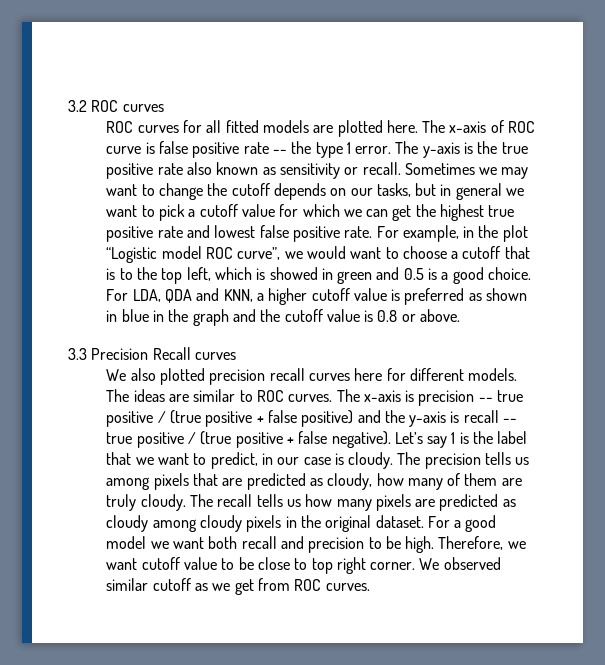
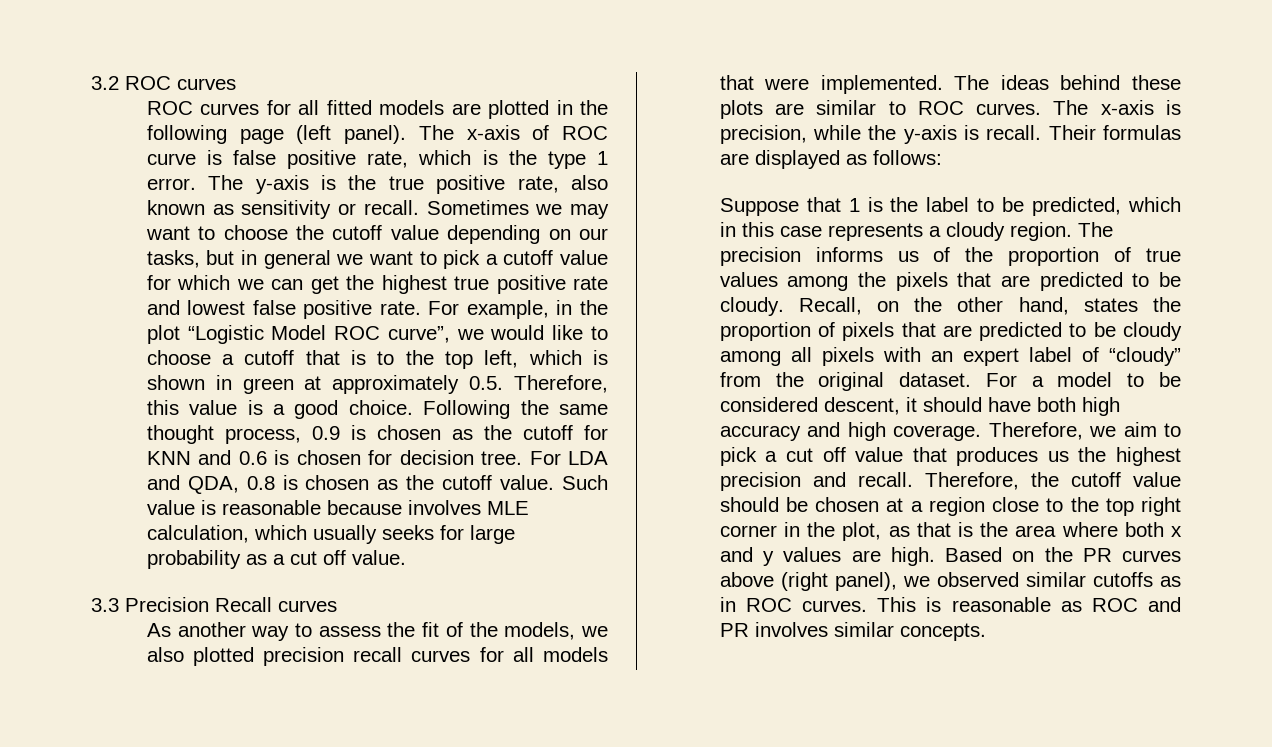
[386,120,418,133] here. -> [556,100,609,115] [146,125,407,144] in the following page (left panel).
[243,142,287,154] rate -- -> [367,150,498,168] rate, which is
[157,163,183,175] rate -> [517,176,559,193] rate,
[158,183,326,200] change the cutoff depends -> [223,225,541,244] choose the cutoff value depending
[161,246,202,259] model -> [271,325,327,340] Model
[350,247,382,259] want -> [552,325,584,340] like
[269,267,318,280] showed -> [146,375,205,390] shown
[376,267,532,284] [106,288,528,305] [106,309,461,326] [68,347,236,360] [106,369,127,381] and 0.5 is a good choice. For LDA, QDA and KNN, a higher cutoff value is preferred as shown in blue in the graph and the cutoff value is 0.8 or above. // 3.3 Precision Recall curves // We -> [304,375,609,394] [146,400,608,419] [146,425,608,444] [146,450,609,465] [146,475,608,494] [146,500,529,515] [146,525,515,544] [146,550,406,569] [91,597,337,612] [146,622,608,641] at approximately 0.5. Therefore, this value is a good choice. Following the same thought process, 0.9 is chosen as the cutoff for KNN and 0.6 is chosen for decision tree. For LDA and QDA, 0.8 is chosen as the cutoff value. Such value is reasonable because involves MLE calculation, which usually seeks for large probability as a cut off value. // 3.3 Precision Recall curves // As another way to assess the fit of the models, we
[354,368,518,381] [106,389,165,402] here for different models. The ideas -> [479,647,608,662] [719,75,1181,94] [719,100,763,119] for all models that were implemented. The ideas behind these plots
[418,390,524,406] [106,410,518,427] [106,431,528,448] [106,452,530,469] [106,473,522,490] [106,494,516,511] [106,515,297,532] precision -- true positive / (true positive + false positive) and the y-axis is recall -- true positive / (true positive + false negative). Let’s say 1 is the label that we want to predict, in our case is cloudy. The precision tells us among pixels that are predicted as cloudy, how many of them are truly cloudy. The recall tells us how many pixels are predicted as cloudy among cloudy pixels in -> [719,125,1181,144] [719,150,942,169] [719,197,1181,216] [719,222,1113,241] [719,247,1181,266] [719,272,1181,291] [719,297,1181,316] [719,322,1182,341] [719,347,1181,366] [719,372,761,387] precision, while the y-axis is recall. Their formulas are displayed as follows: // Suppose that 1 is the label to be predicted, which in this case represents a cloudy region. The precision informs us of the proportion of true values among the pixels that are predicted to be cloudy. Recall, on the other hand, states the proportion of pixels that are predicted to be cloudy among all pixels with an expert label of “cloudy” from
[465,515,497,532] [106,536,526,553] [106,557,254,570] good model we want both recall and precision to be high. Therefore, we want cutoff value to be -> [1057,372,1181,387] [719,397,1120,416] [719,422,1181,441] [719,447,1181,466] [719,472,1181,491] [719,497,985,516] model to be considered descent, it should have both high accuracy and high coverage. Therefore, we aim to pick a cut off value that produces us the highest precision and recall. Therefore, the cutoff value should be chosen at a region
(308, 564) none -> [1070,497,1099,512] the
[370,557,501,570] [106,578,370,595] corner. We observed similar cutoff as we get from ROC curves. -> [719,522,1182,541] [719,547,1181,566] [719,572,1181,591] [719,597,1181,612] [719,622,986,641] corner in the plot, as that is the area where both x and y values are high. Based on the PR curves above (right panel), we observed similar cutoffs as in ROC curves. This is reasonable as ROC and PR involves similar concepts.

